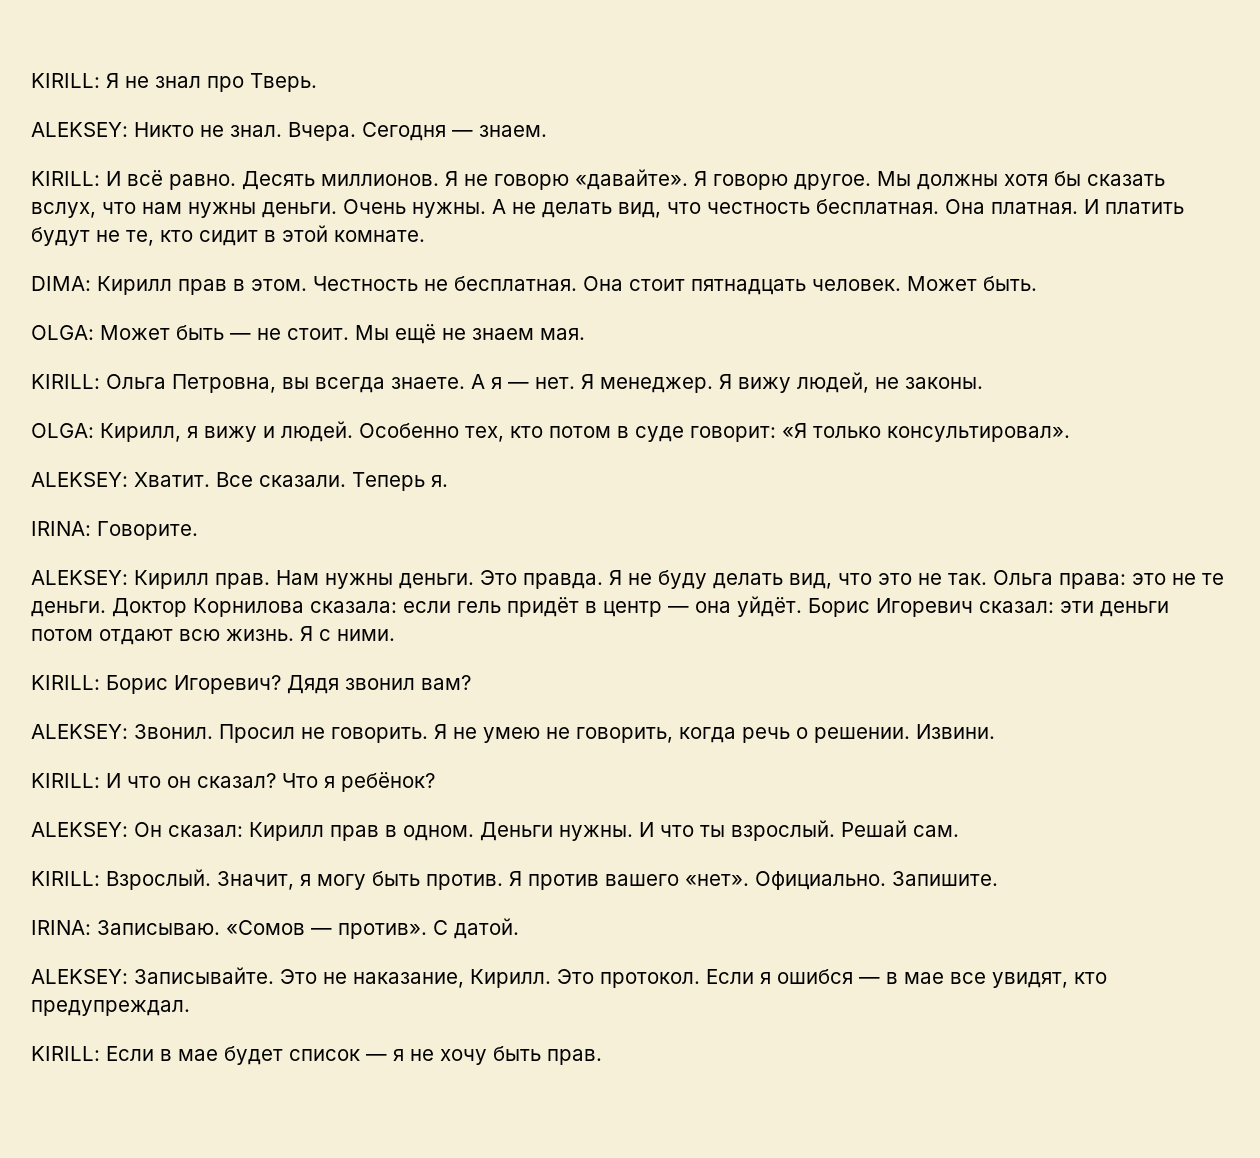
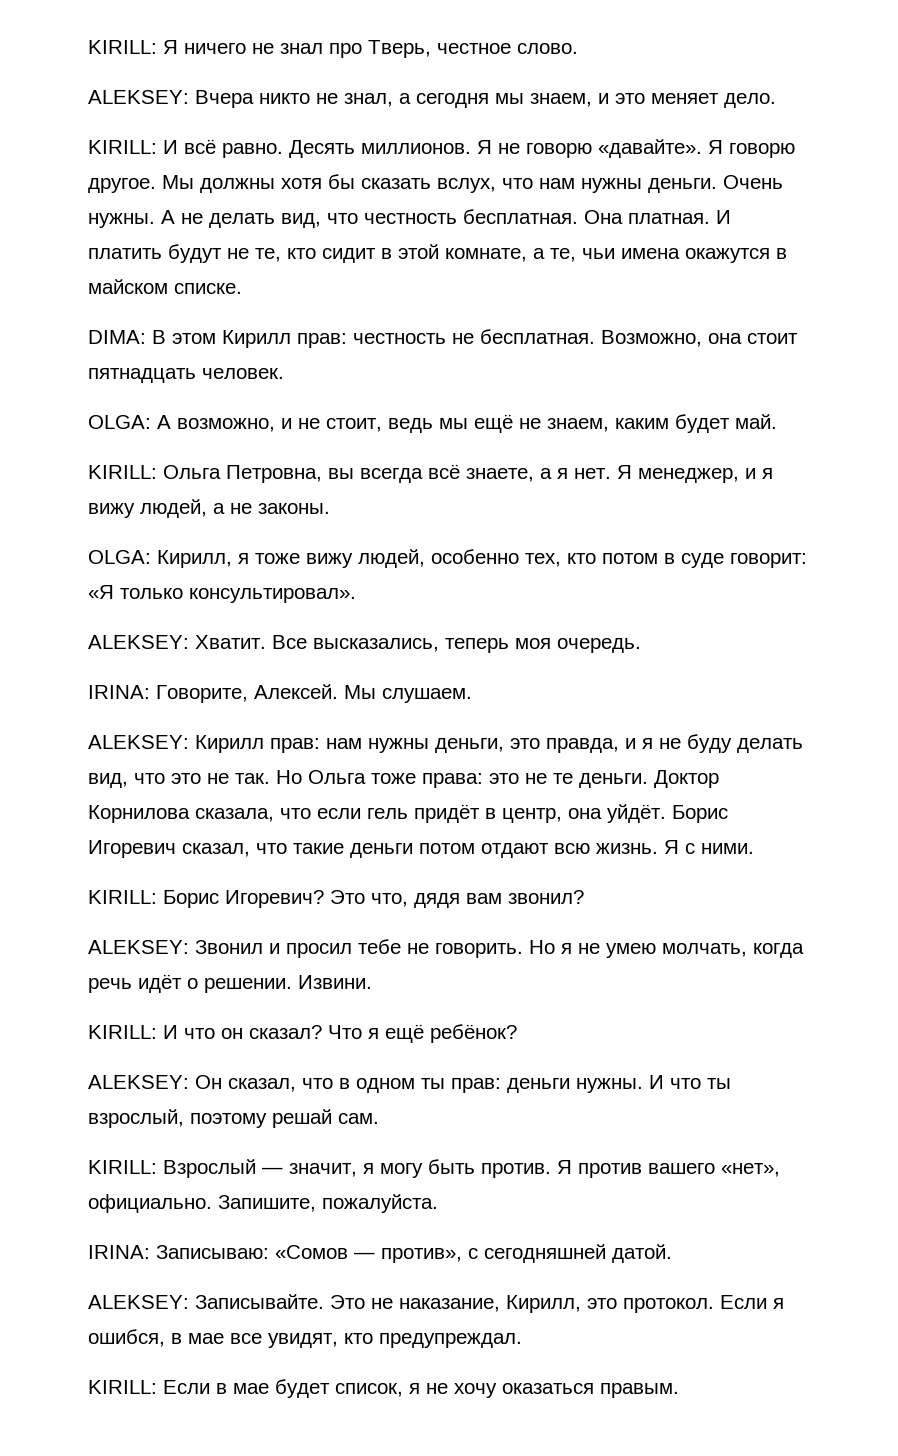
(119, 80) none -> [184,43,246,54] ничего
[250,73,317,92] [31,122,547,141] Тверь. // ALEKSEY: Никто не знал. Вчера. Сегодня — знаем. -> [368,40,578,58] [88,90,776,108] Тверь, честное слово. // ALEKSEY: Вчера никто не знал, а сегодня мы знаем, и это меняет дело.
[334,230,425,242] [31,276,623,295] комнате. // DIMA: Кирилл прав в этом. Честность не бесплатная. Она -> [445,248,787,263] [88,279,242,294] [88,329,742,348] комнате, а те, чьи имена окажутся в майском списке. // DIMA: В этом Кирилл прав: честность не бесплатная. Возможно, она
[907,276,1037,291] [31,324,585,344] Может быть. // OLGA: Может быть — не стоит. Мы ещё не знаем мая. -> [88,414,777,433] // OLGA: А возможно, и не стоит, ведь мы ещё не знаем, каким будет май.
[391,372,869,393] знаете. А я — нет. Я менеджер. Я вижу людей, -> [428,464,773,483] [88,499,225,518] всё знаете, а я нет. Я менеджер, и я вижу людей, а
[204,421,459,442] вижу и людей. Особенно -> [255,549,519,568] тоже вижу людей, особенно
[259,472,448,491] [31,521,198,540] [31,570,622,589] сказали. Теперь я. // IRINA: Говорите. // ALEKSEY: Кирилл прав. Нам нужны деньги. Это правда. Я -> [313,638,641,653] [88,684,472,703] [88,735,653,753] высказались, теперь моя очередь. // IRINA: Говорите, Алексей. Мы слушаем. // ALEKSEY: Кирилл прав: нам нужны деньги, это правда, и я
[993,570,1053,585] Ольга -> [276,770,416,784] Но Ольга тоже
[310,601,397,613] сказала: -> [195,808,311,822] сказала, что
[603,601,689,617] центр — -> [502,808,562,823] центр,
[979,601,1094,613] сказал: эти -> [182,843,344,857] сказал, что такие
[287,675,471,694] [31,724,673,743] Дядя звонил вам? // ALEKSEY: Звонил. Просил не говорить. Я не умею не говорить, -> [330,890,584,908] [88,939,747,958] Это что, дядя вам звонил? // ALEKSEY: Звонил и просил тебе не говорить. Но я не умею молчать,
(790, 735) none -> [138,974,182,993] идёт
(335, 782) none -> [385,1024,424,1043] ещё
[168,822,553,841] сказал: Кирилл прав в одном. Деньги -> [228,1078,570,1093] сказал, что в одном ты прав: деньги
[731,820,907,841] взрослый. Решай -> [88,1109,332,1128] взрослый, поэтому решай
[106,869,294,890] Взрослый. Значит, -> [163,1159,357,1178] Взрослый — значит,
[685,871,998,890] [31,920,220,935] «нет». Официально. Запишите. // IRINA: Записываю. -> [721,1163,780,1177] [88,1194,438,1213] [88,1245,269,1259] «нет», официально. Запишите, пожалуйста. // IRINA: Записываю:
[338,920,448,939] против». С -> [381,1244,606,1263] против», с сегодняшней
[470,969,594,988] Кирилл. Это -> [506,1295,617,1313] Кирилл, это
[777,969,880,984] ошибся — -> [88,1329,165,1347] ошибся,
[289,1049,387,1061] список — -> [335,1383,403,1397] список,
[493,1046,602,1065] быть прав. -> [502,1383,679,1398] оказаться правым.

